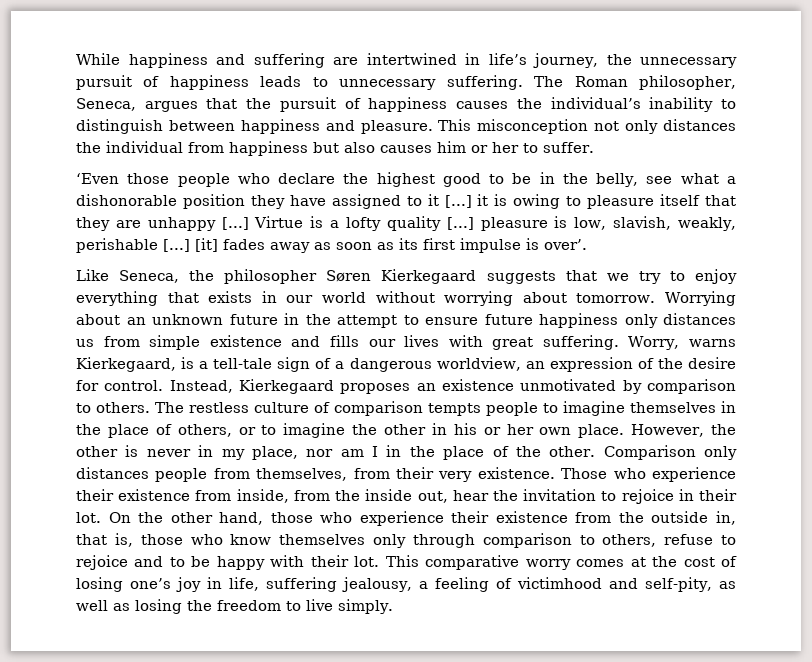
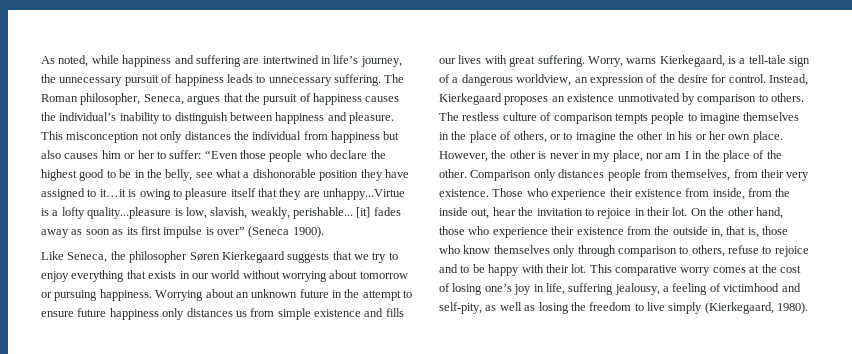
[76,53,120,65] While -> [41,55,119,67] As noted, while
[543,142,594,153] [76,173,119,184] suffer. // ‘Even -> [169,150,238,159] suffer: “Even
[427,194,489,208] it [...] it -> [99,189,126,197] it…it
[147,216,548,231] unhappy [...] Virtue is a lofty quality [...] pleasure -> [323,188,406,200] [41,207,172,219] unhappy...Virtue is a lofty quality...pleasure
[76,238,190,253] perishable [...] -> [293,207,353,219] perishable...
[544,239,587,250] over’. -> [217,226,324,238] over” (Seneca 1900).
[576,293,656,303] tomorrow. -> [359,271,408,279] [41,289,152,301] tomorrow or pursuing happiness.
[338,599,393,614] simply. -> [668,302,809,314] simply (Kierkegaard, 1980).

